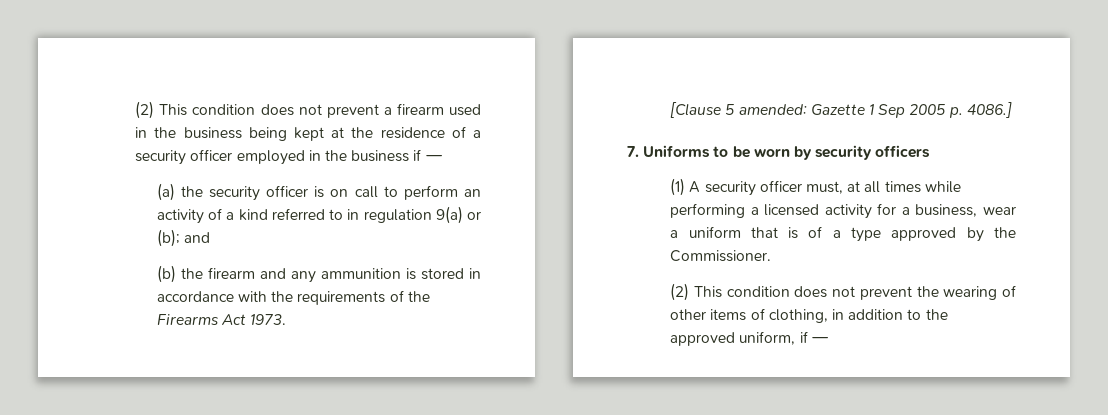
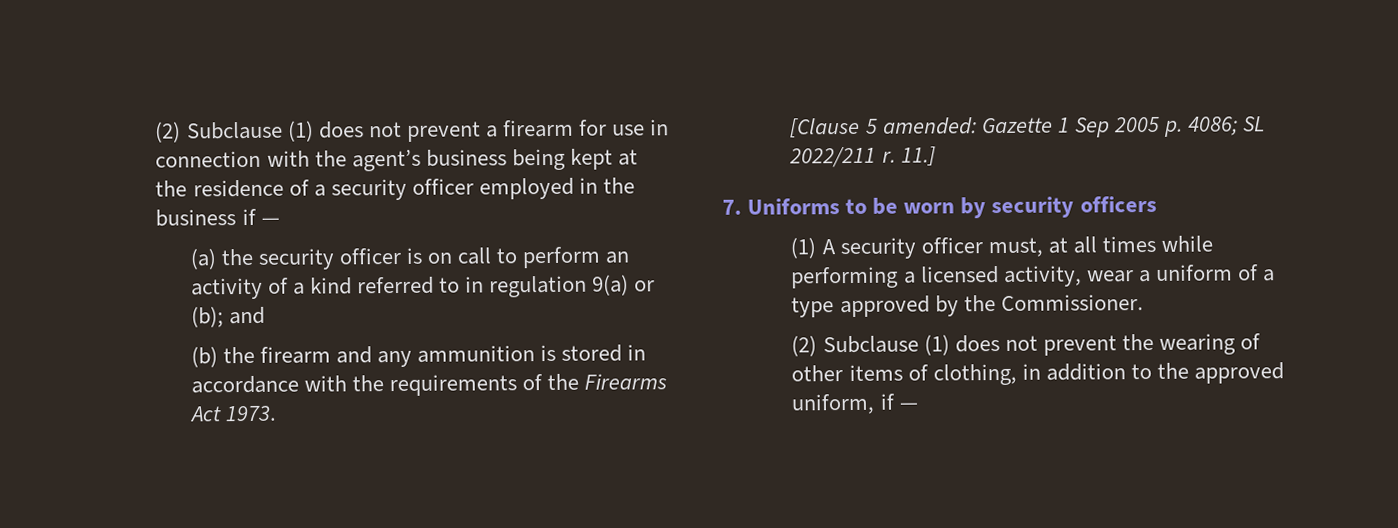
[135,101,256,119] (2) This condition -> [155,120,314,143] (2) Subclause (1)
[448,104,481,116] [135,127,177,138] used in the -> [579,119,670,136] [155,149,421,172] for use in connection with the agent’s
[966,102,1012,118] 4086.] -> [1188,116,1266,136] [789,146,936,168] 4086; SL 2022/211 r. 11.]
[824,203,978,219] activity for a business, -> [1003,265,1082,287] activity,
[750,227,799,239] that is -> (1233, 272) none
[693,286,790,298] This condition -> [822,334,950,356] Subclause (1)

